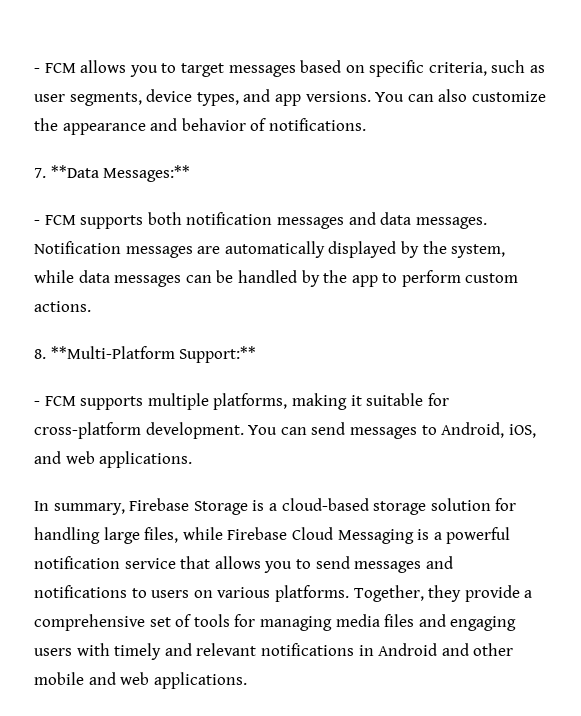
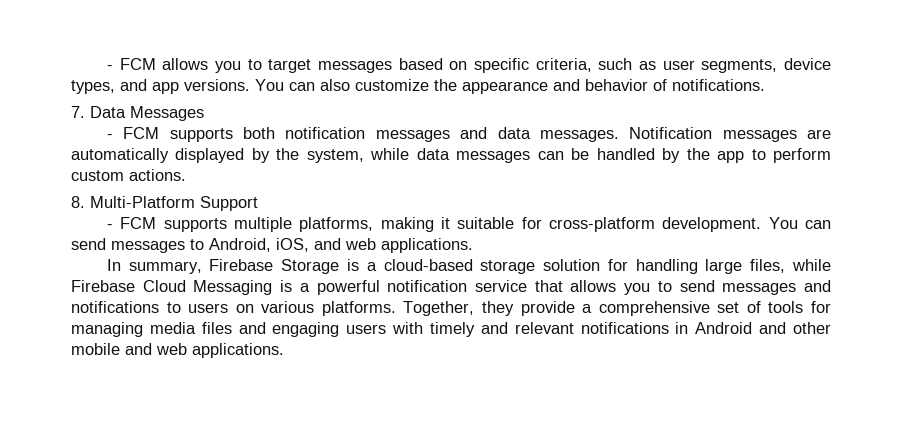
[50,165,191,182] **Data Messages:** -> [90,106,204,121] Data Messages
[50,346,257,363] **Multi-Platform Support:** -> [90,196,258,211] Multi-Platform Support

